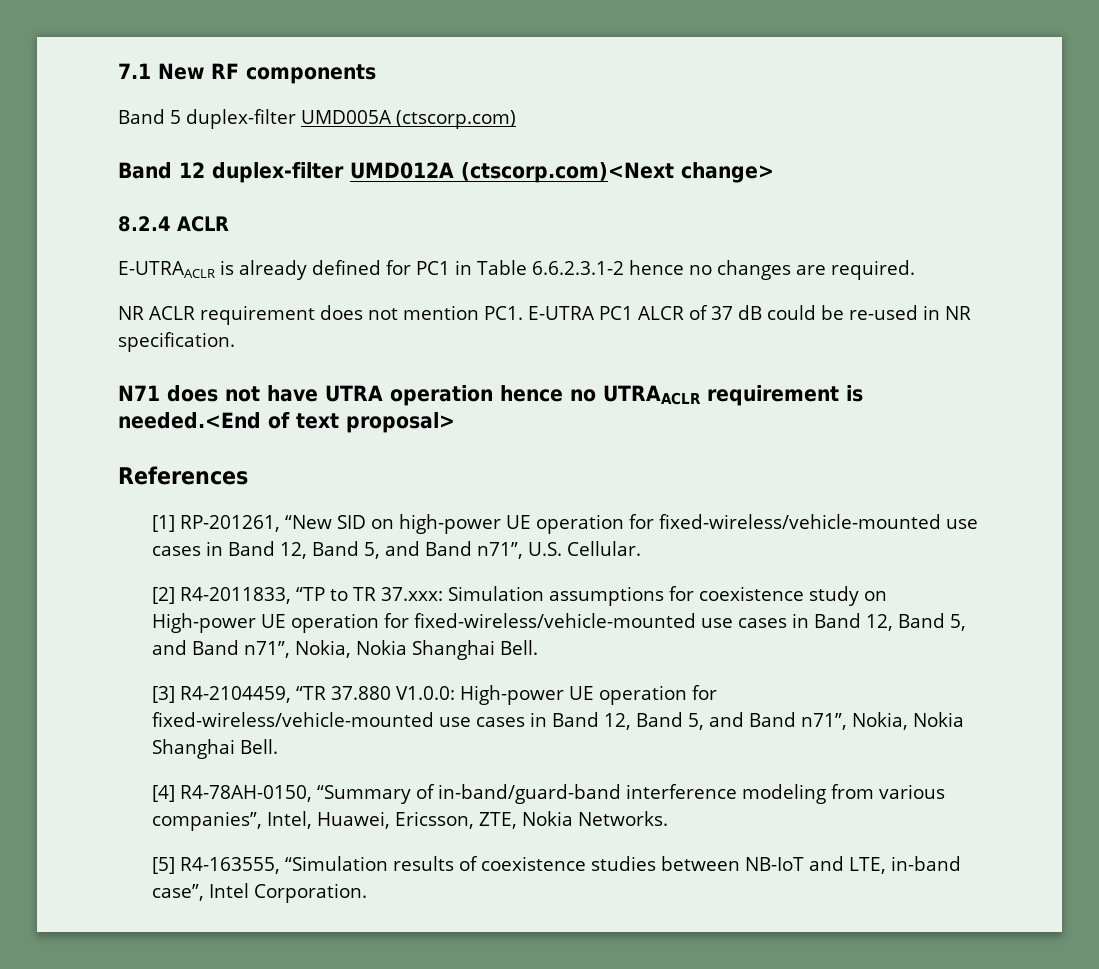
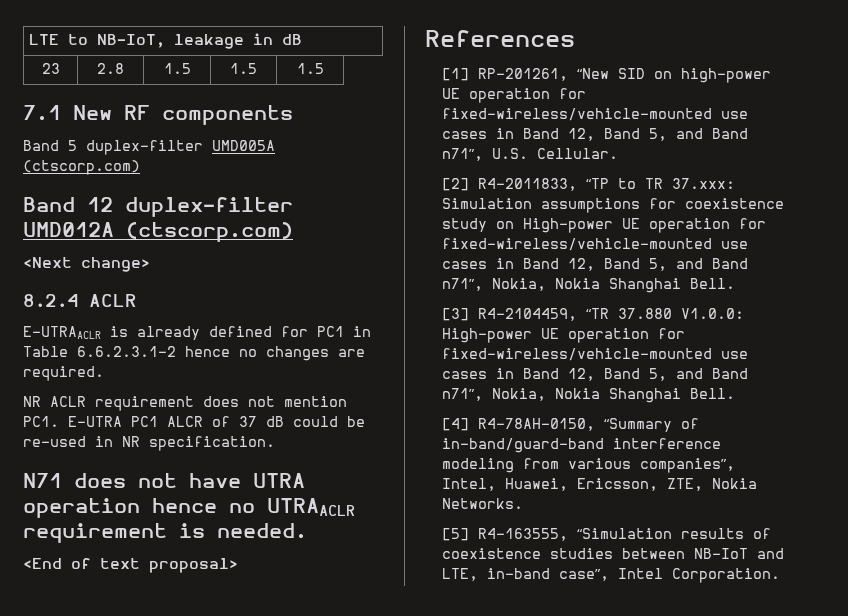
(118, 71) none -> [29,33,303,49] [41,63,60,74] [97,63,124,74] [163,63,191,74] [230,63,257,74] [296,63,324,74] LTE to NB-IoT, leakage in dB // 23 | 2.8 | 1.5 | 1.5 | 1.5 //
[461,162,674,183] (ctscorp.com)<Next -> [126,222,293,242] [23,257,72,268] (ctscorp.com) // <Next
[118,412,261,429] needed.<End -> [217,523,307,539] [23,558,62,569] needed. // <End

